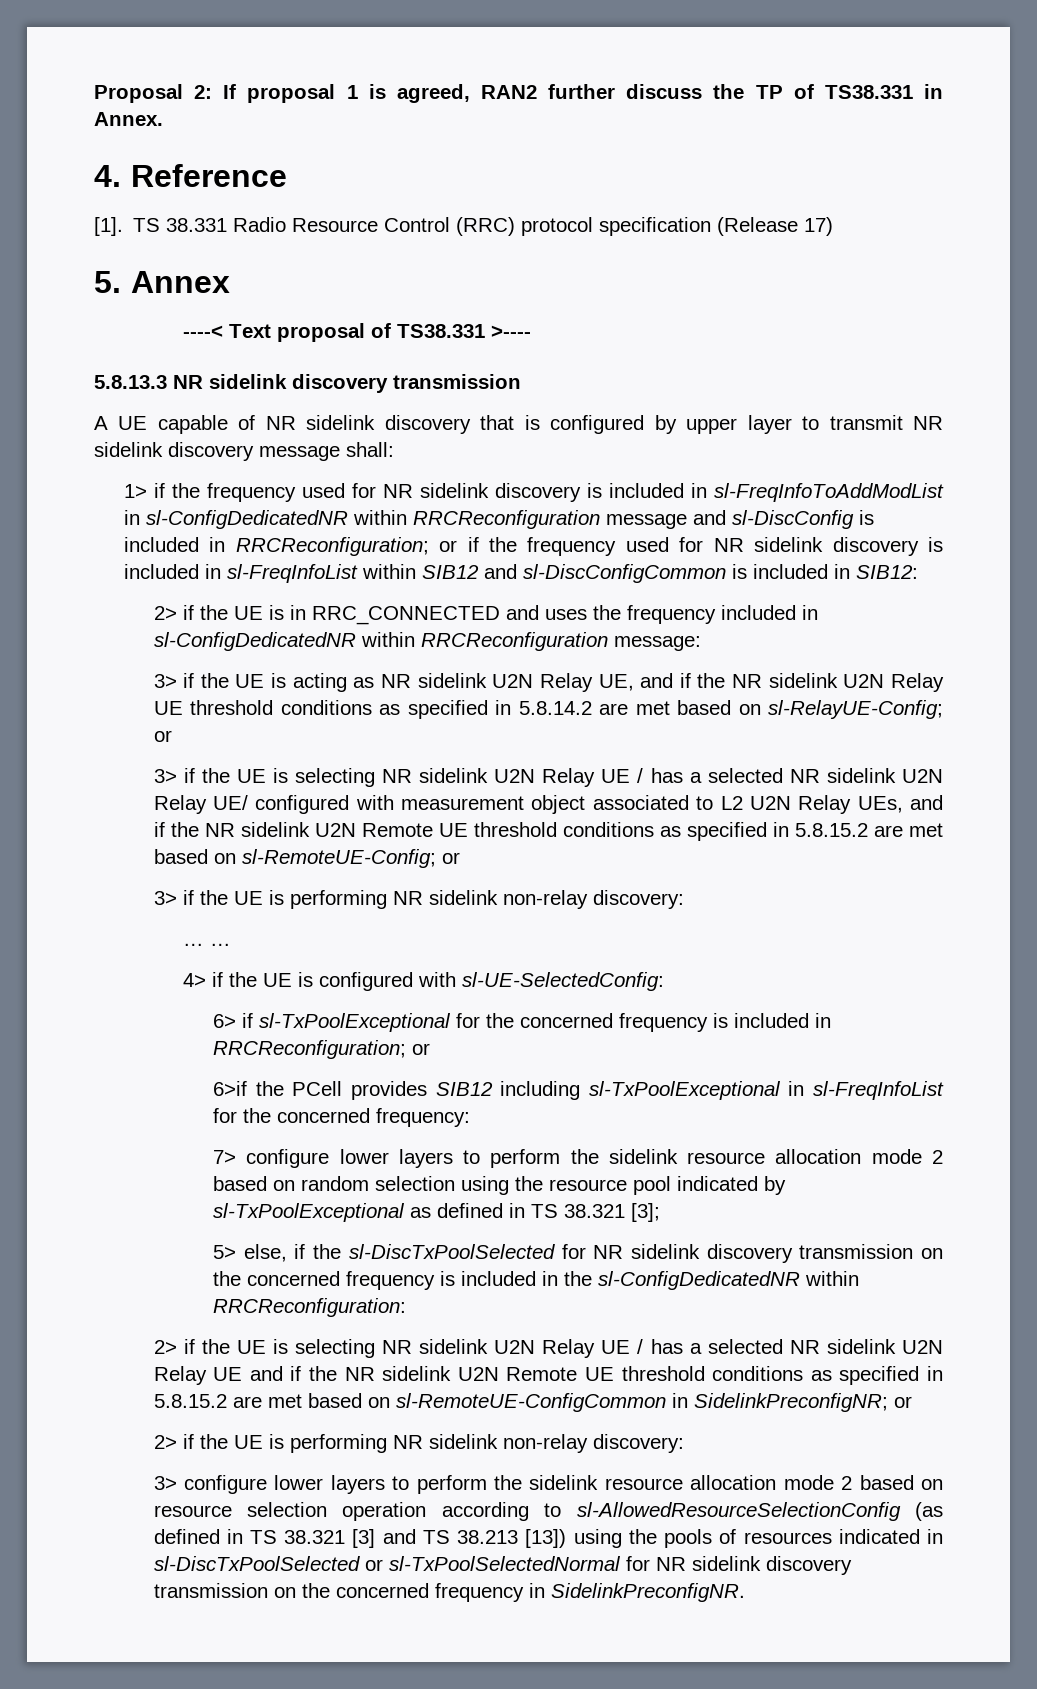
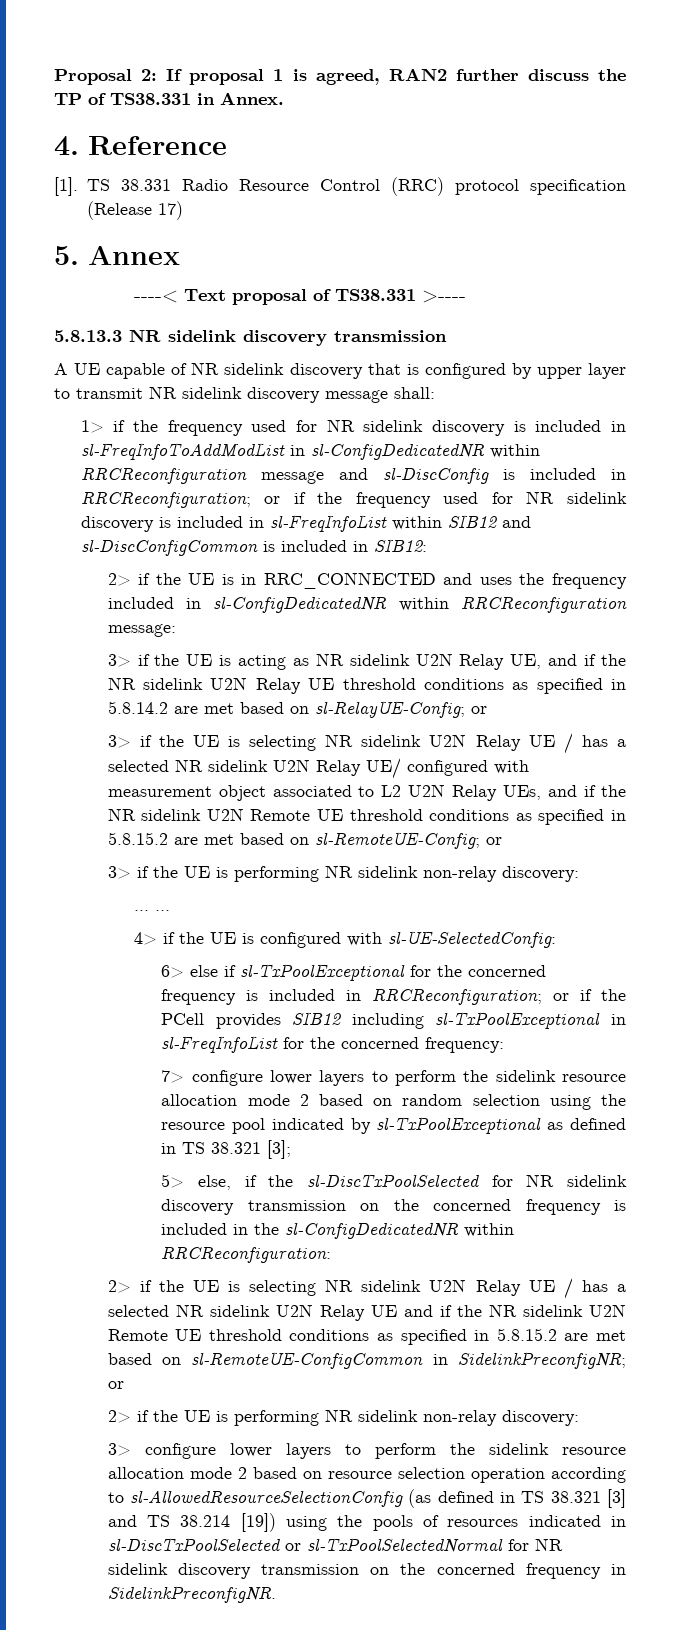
(237, 1021) none -> [190,965,219,977] else
[213,1081,248,1096] // 6>if -> [580,989,593,1001] if
[457,1529,567,1548] 38.213 [13]) -> [180,1513,276,1532] 38.214 [19])

